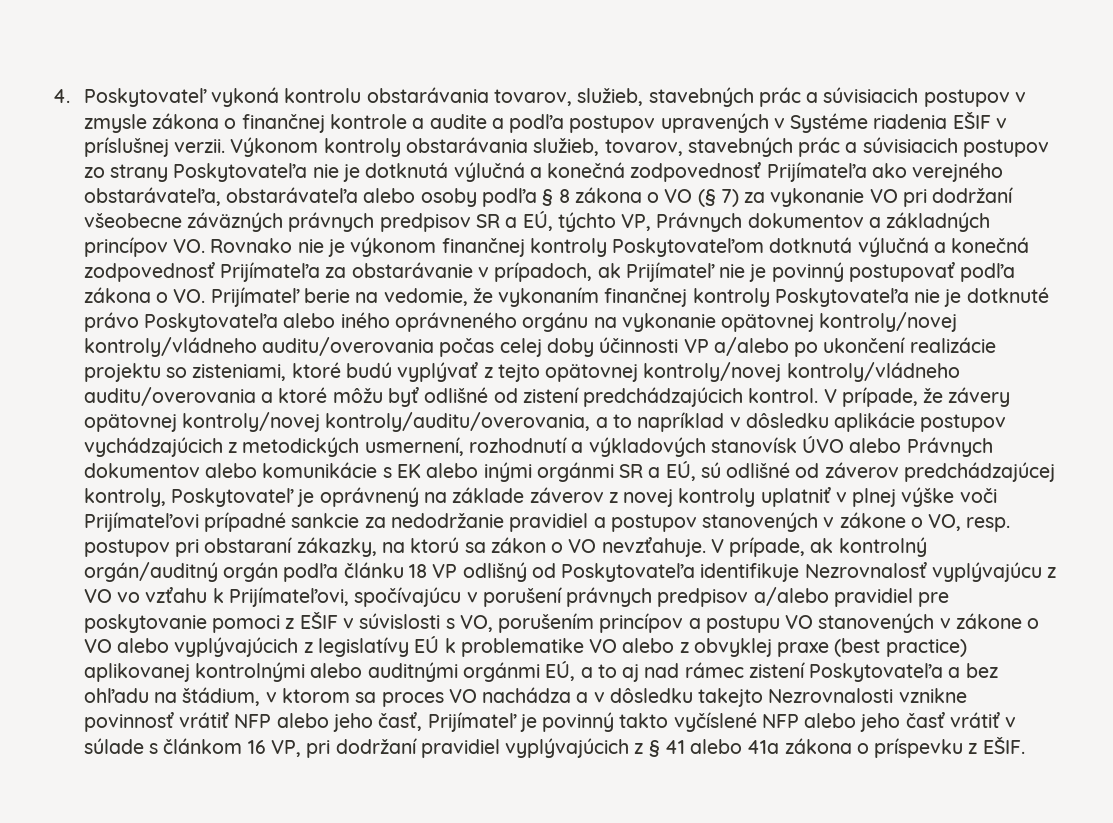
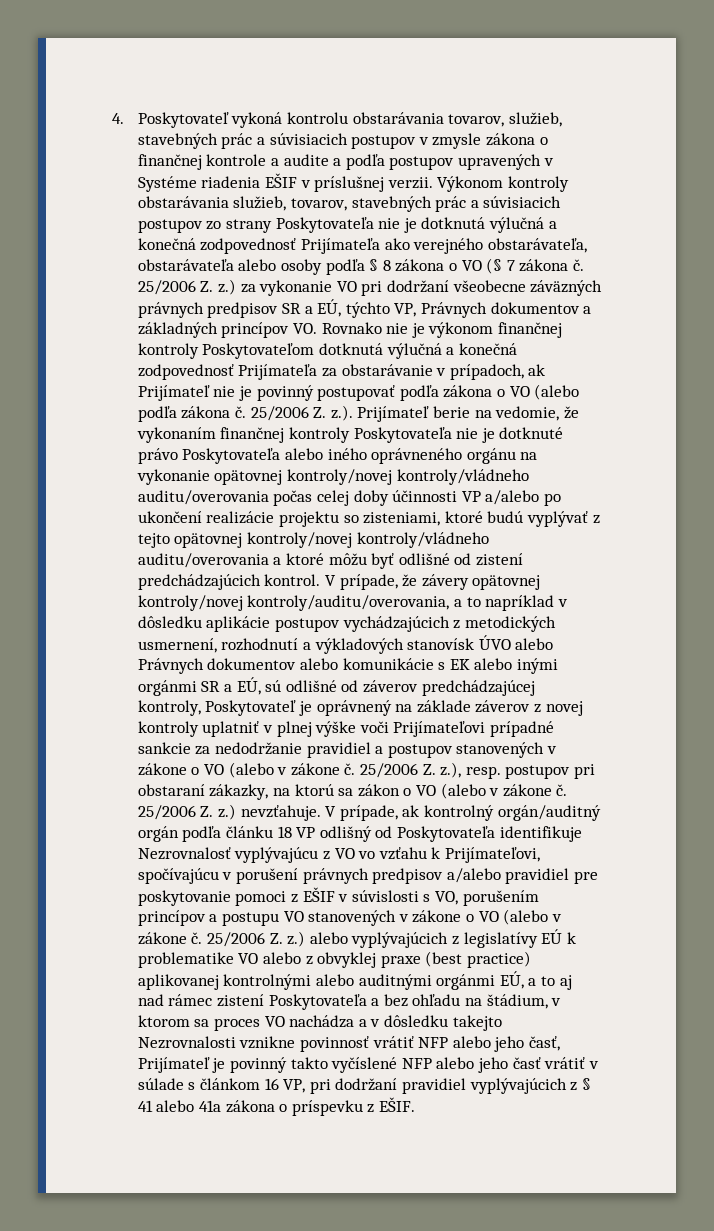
[720,189,739,207] 7) -> [506,259,584,272] [137,279,237,295] 7 zákona č. 25/2006 Z. z.)
[173,289,206,303] VO. -> [509,384,580,400] [137,405,353,422] VO (alebo podľa zákona č. 25/2006 Z. z.).
[928,514,962,531] VO, -> [204,762,462,778] VO (alebo v zákone č. 25/2006 Z. z.),
(597, 546) none -> [440,783,568,799] [137,804,237,820] (alebo v zákone č. 25/2006 Z. z.)
(112, 646) none -> [503,909,562,925] [137,931,306,947] (alebo v zákone č. 25/2006 Z. z.)

